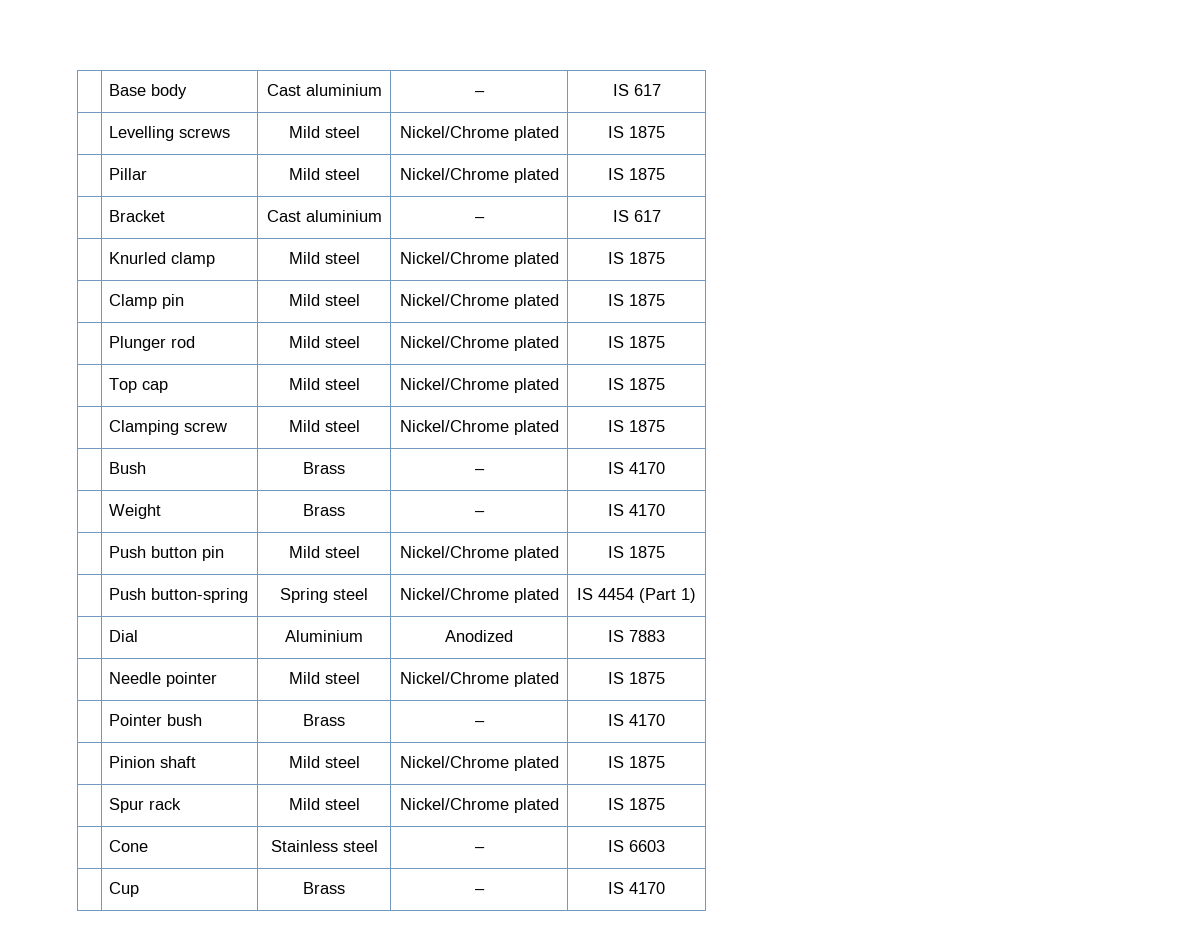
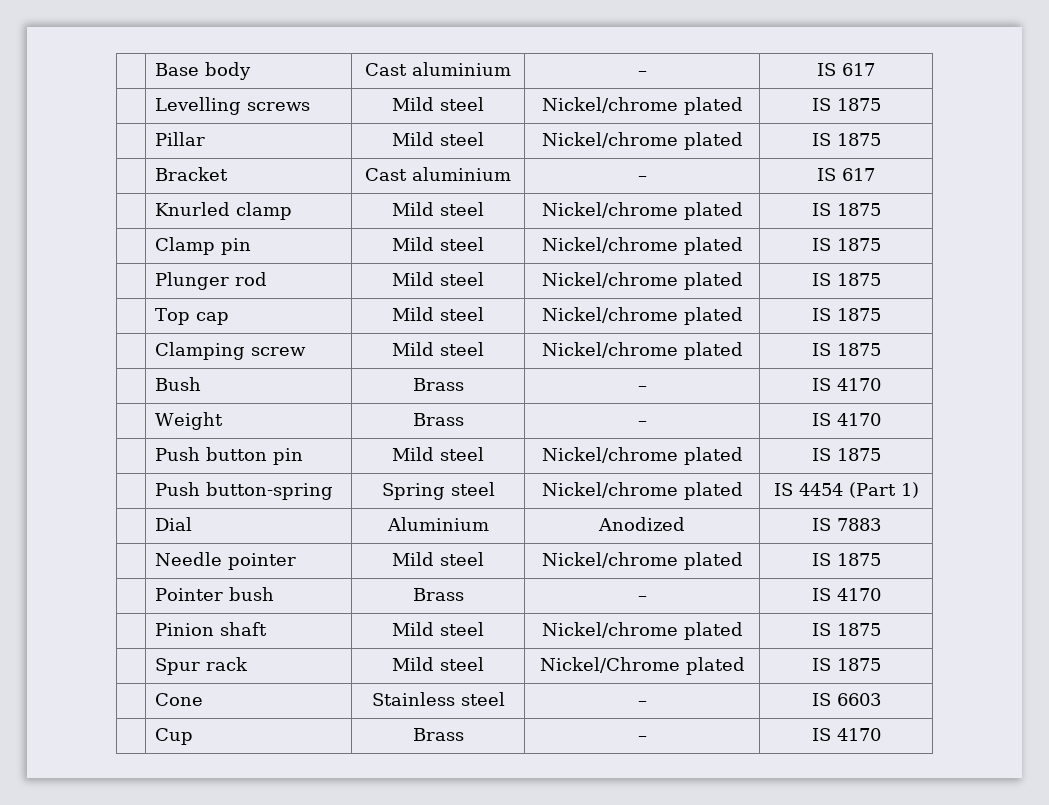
[399,126,509,138] Nickel/Chrome -> [541,97,678,113] Nickel/chrome
[399,168,509,180] Nickel/Chrome -> [541,132,678,148] Nickel/chrome
[399,252,509,264] Nickel/Chrome -> [541,202,678,218] Nickel/chrome
[399,294,509,306] Nickel/Chrome -> [541,237,678,253] Nickel/chrome
[399,336,509,348] Nickel/Chrome -> [541,272,678,288] Nickel/chrome
[399,378,509,390] Nickel/Chrome -> [541,307,678,323] Nickel/chrome
[399,420,509,432] Nickel/Chrome -> [541,342,678,358] Nickel/chrome
[399,546,509,558] Nickel/Chrome -> [541,447,678,463] Nickel/chrome
[399,588,509,600] Nickel/Chrome -> [541,482,678,498] Nickel/chrome
[399,672,509,684] Nickel/Chrome -> [541,552,678,568] Nickel/chrome
[399,756,509,768] Nickel/Chrome -> [541,622,678,638] Nickel/chrome

